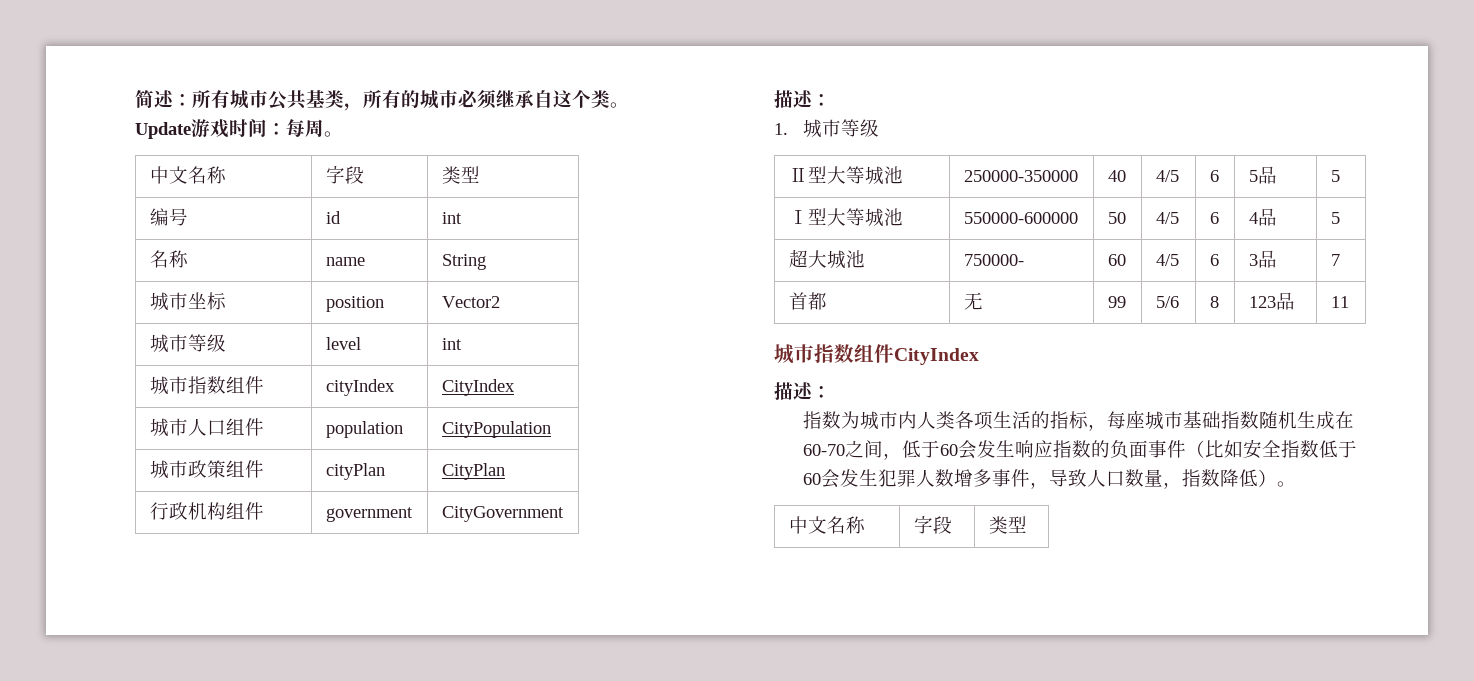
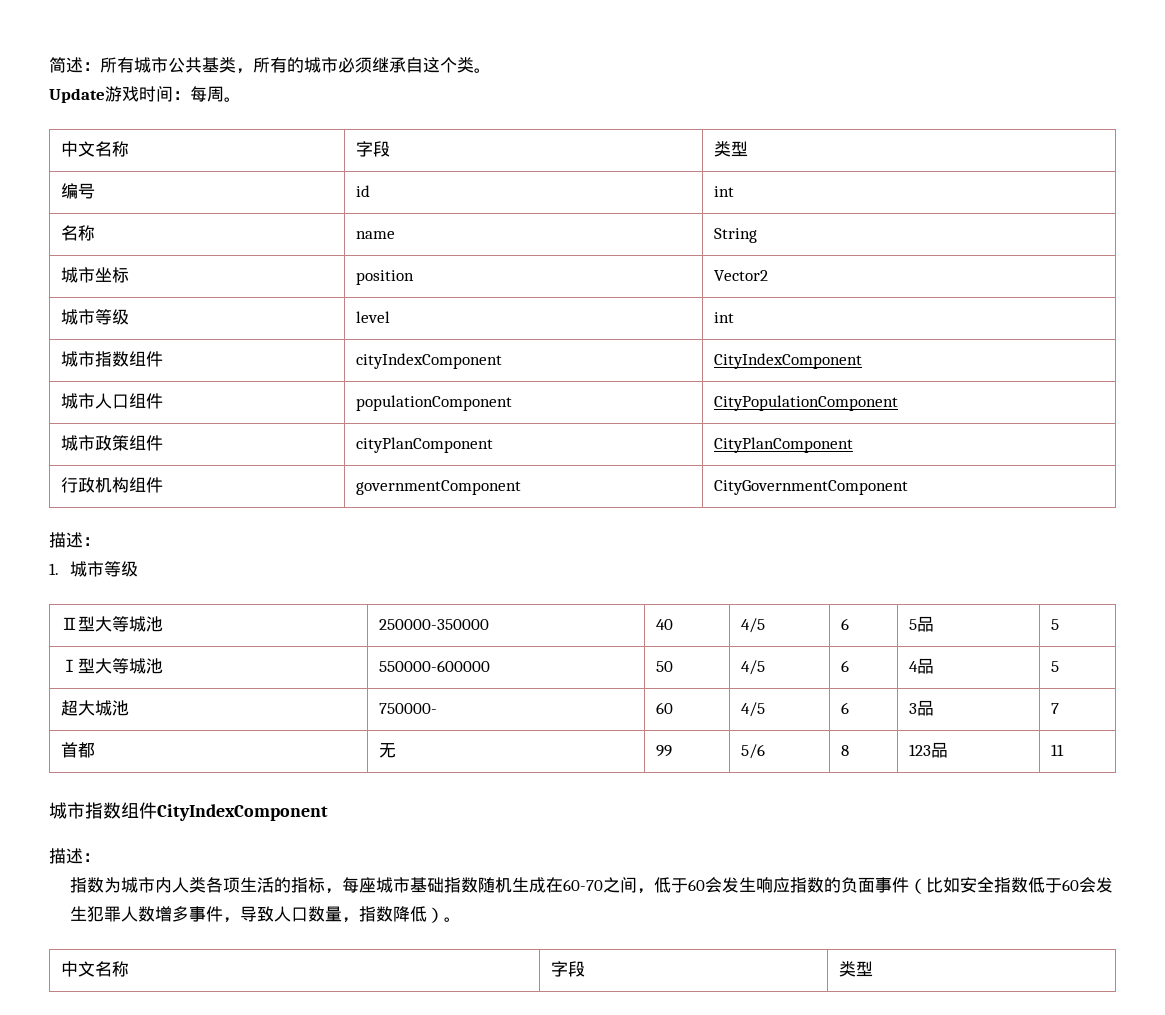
[325,379,395,396] [441,379,515,396] cityIndex | CityIndex -> [356,353,503,369] [714,353,863,369] cityIndexComponent | CityIndexComponent
[325,421,403,438] [441,421,551,438] population | CityPopulation -> [356,395,513,411] [714,395,899,411] populationComponent | CityPopulationComponent
[325,463,385,480] [441,463,505,480] cityPlan | CityPlan -> [356,437,494,453] [714,437,854,453] cityPlanComponent | CityPlanComponent
[325,507,413,522] [441,506,564,522] government | CityGovernment -> [356,480,522,495] [714,480,909,495] governmentComponent | CityGovernmentComponent
[894,348,979,365] CityIndex -> [157,804,328,821] CityIndexComponent

